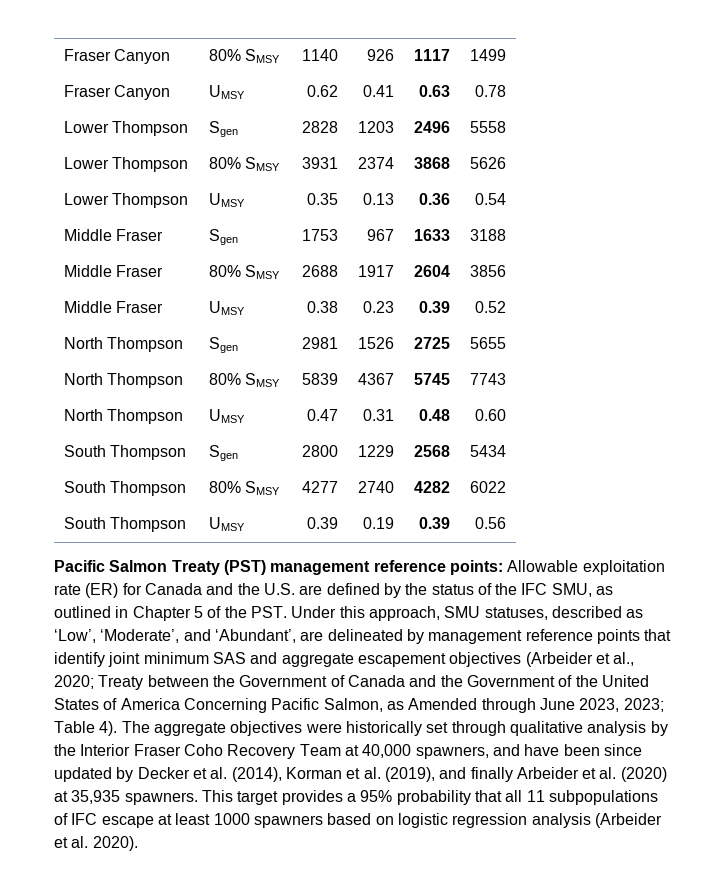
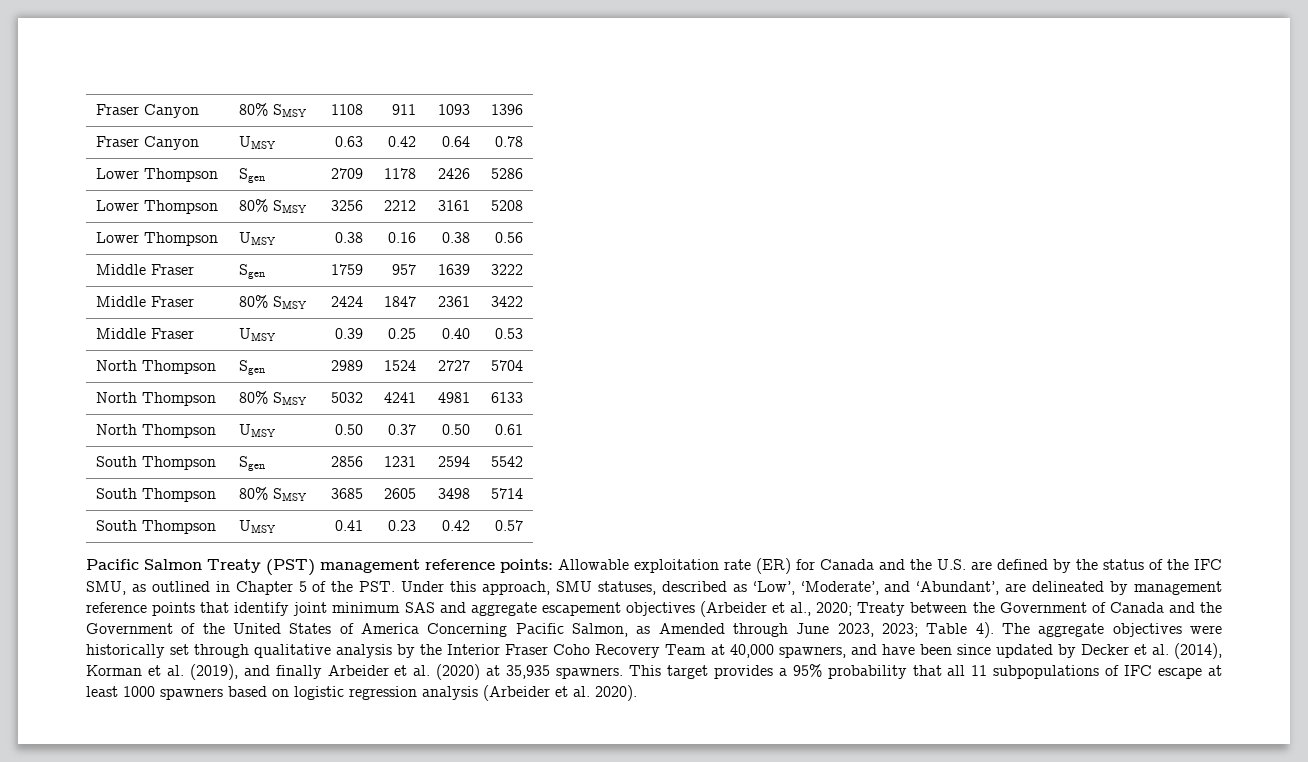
[302,49,339,61] [367,49,395,61] [414,49,451,61] [470,49,507,61] 1140 | 926 | 1117 | 1499 -> [330,104,363,115] [391,104,416,115] [437,104,470,115] [490,104,523,115] 1108 | 911 | 1093 | 1396
[307,85,339,97] [363,85,395,97] [419,85,451,97] 0.62 | 0.41 | 0.63 -> [334,136,363,147] [387,136,416,147] [441,136,470,147] 0.63 | 0.42 | 0.64
[302,121,339,133] [358,121,395,133] [414,121,451,133] [470,121,507,133] 2828 | 1203 | 2496 | 5558 -> [330,168,363,179] [383,168,416,179] [437,168,470,179] [490,168,523,179] 2709 | 1178 | 2426 | 5286
[302,157,339,169] [358,157,395,169] [414,157,451,169] [470,157,507,169] 3931 | 2374 | 3868 | 5626 -> [330,200,363,211] [383,200,416,211] [437,200,470,211] [490,200,523,211] 3256 | 2212 | 3161 | 5208
[307,193,339,205] [363,193,395,205] [419,193,451,205] [475,193,507,205] 0.35 | 0.13 | 0.36 | 0.54 -> [334,232,363,243] [387,232,416,243] [441,232,470,243] [494,232,523,243] 0.38 | 0.16 | 0.38 | 0.56
[302,229,339,241] [367,229,395,241] [414,229,451,241] [470,229,507,241] 1753 | 967 | 1633 | 3188 -> [330,264,363,275] [391,264,416,275] [437,264,470,275] [490,264,523,275] 1759 | 957 | 1639 | 3222
[302,265,339,277] [358,265,395,277] [414,265,451,277] [470,265,507,277] 2688 | 1917 | 2604 | 3856 -> [330,296,363,307] [383,296,416,307] [437,296,470,307] [490,296,523,307] 2424 | 1847 | 2361 | 3422
[307,301,339,313] [363,301,395,313] [419,301,451,313] [475,301,507,313] | 0.38 | 0.23 | 0.39 | 0.52 -> [334,328,363,339] [387,328,416,339] [441,328,470,339] [494,328,523,339] | 0.39 | 0.25 | 0.40 | 0.53
[302,337,339,349] [358,337,395,349] [414,337,451,349] [470,337,507,349] 2981 | 1526 | 2725 | 5655 -> [330,360,363,371] [383,360,416,371] [437,360,470,371] [490,360,523,371] 2989 | 1524 | 2727 | 5704
[302,373,339,385] [358,373,395,385] [414,373,451,385] [470,373,507,385] 5839 | 4367 | 5745 | 7743 -> [330,392,363,403] [383,392,416,403] [437,392,470,403] [490,392,523,403] 5032 | 4241 | 4981 | 6133
[307,409,339,421] [363,409,395,421] [419,409,451,421] [475,409,507,421] 0.47 | 0.31 | 0.48 | 0.60 -> [334,424,363,435] [387,424,416,435] [441,424,470,435] [494,424,523,435] 0.50 | 0.37 | 0.50 | 0.61
[302,445,339,457] [358,445,395,457] [414,445,451,457] [470,445,507,457] 2800 | 1229 | 2568 | 5434 -> [330,456,363,467] [383,456,416,467] [437,456,470,467] [490,456,523,467] 2856 | 1231 | 2594 | 5542
[302,481,339,493] [358,481,395,493] [414,481,451,493] [470,481,507,493] 4277 | 2740 | 4282 | 6022 -> [330,488,363,499] [383,488,416,499] [437,488,470,499] [490,488,523,499] 3685 | 2605 | 3498 | 5714
[307,517,339,529] [363,517,395,529] [419,517,451,529] [475,517,507,529] 0.39 | 0.19 | 0.39 | 0.56 -> [334,520,363,531] [387,520,416,531] [441,520,470,531] [494,520,523,531] 0.41 | 0.23 | 0.42 | 0.57

